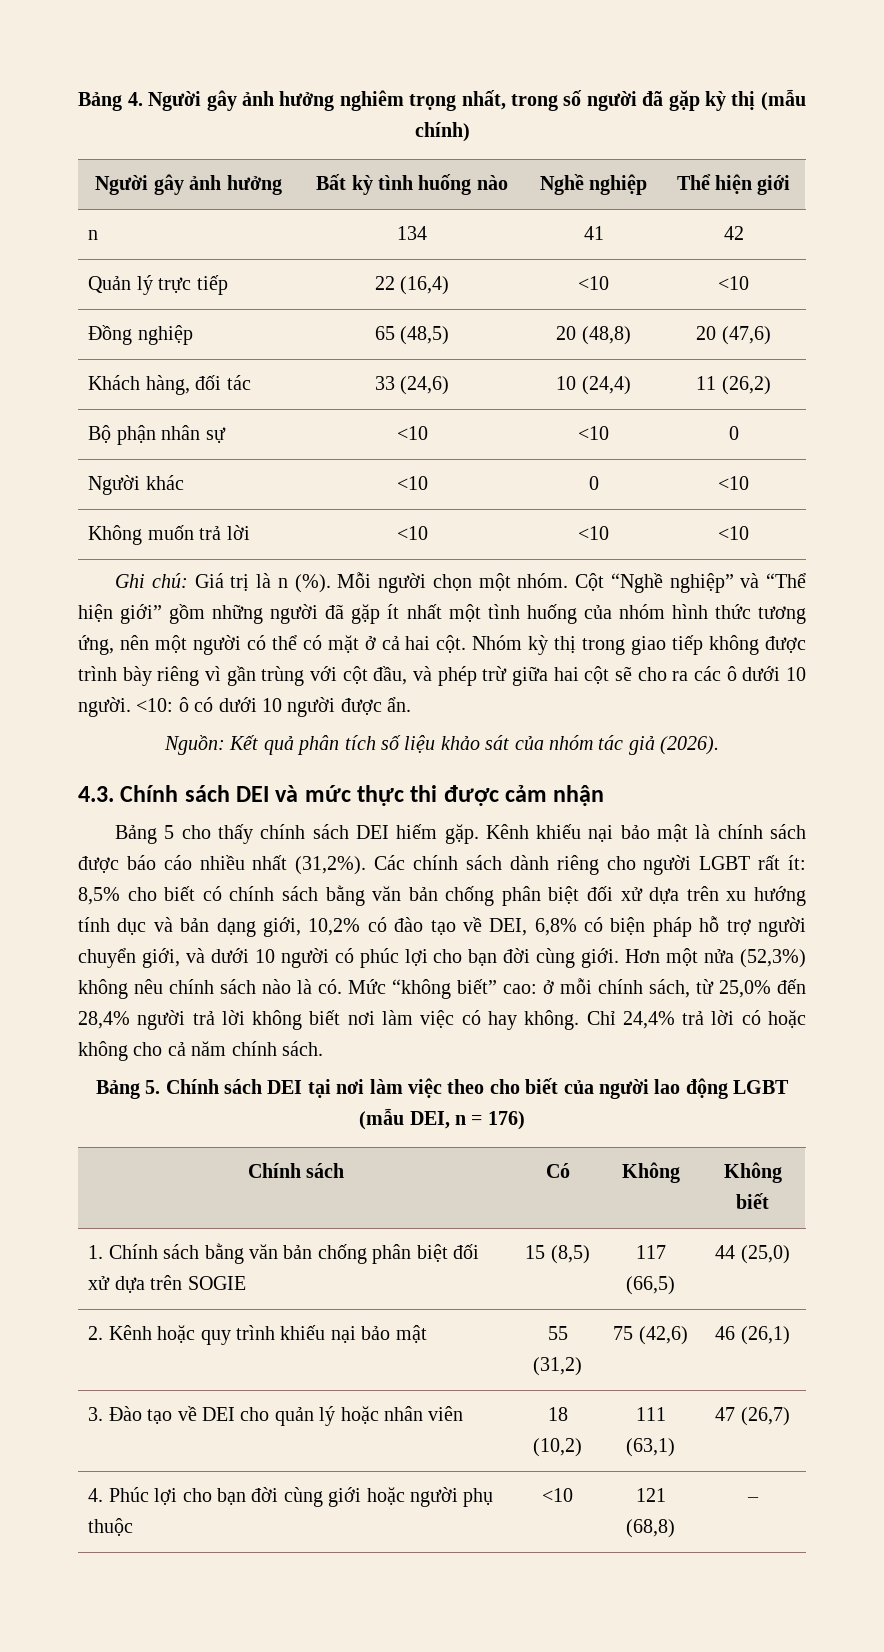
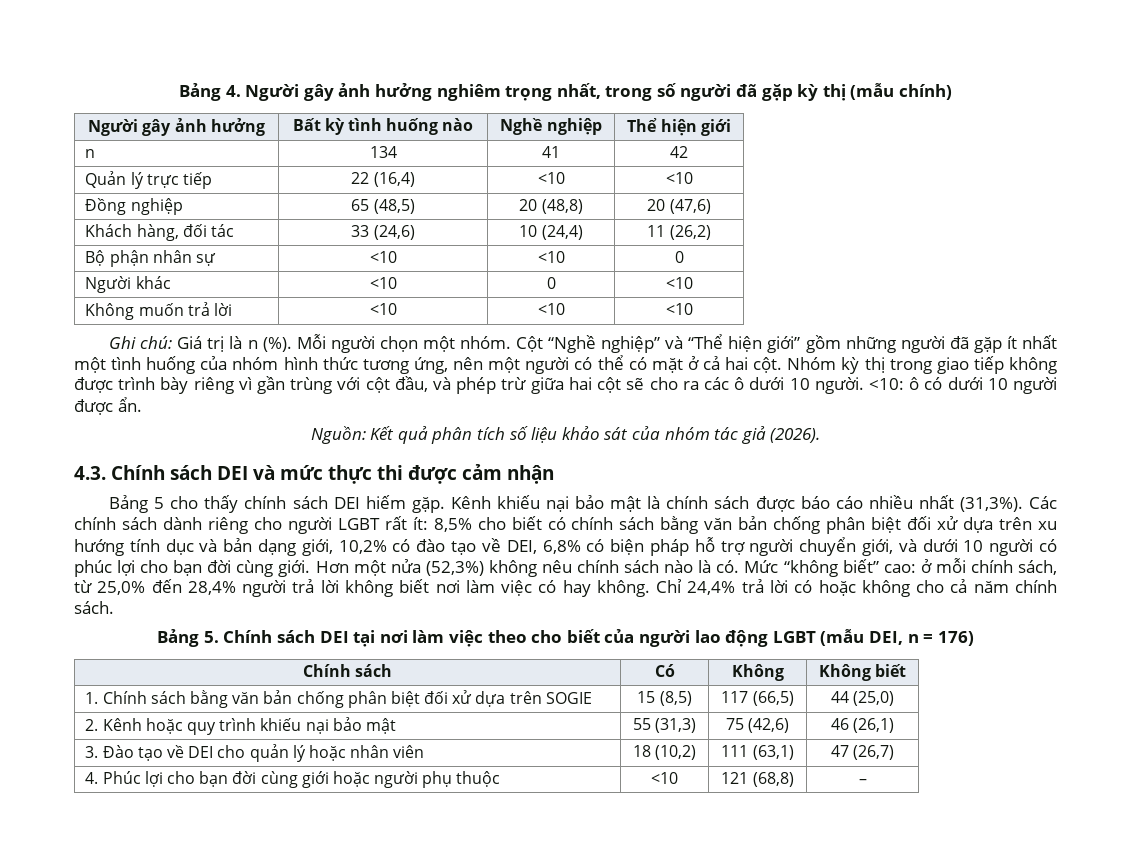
[295,856,367,875] (31,2%). -> [959,497,1023,512] (31,3%).
[533,1357,582,1376] (31,2) -> [655,718,697,733] (31,3)

